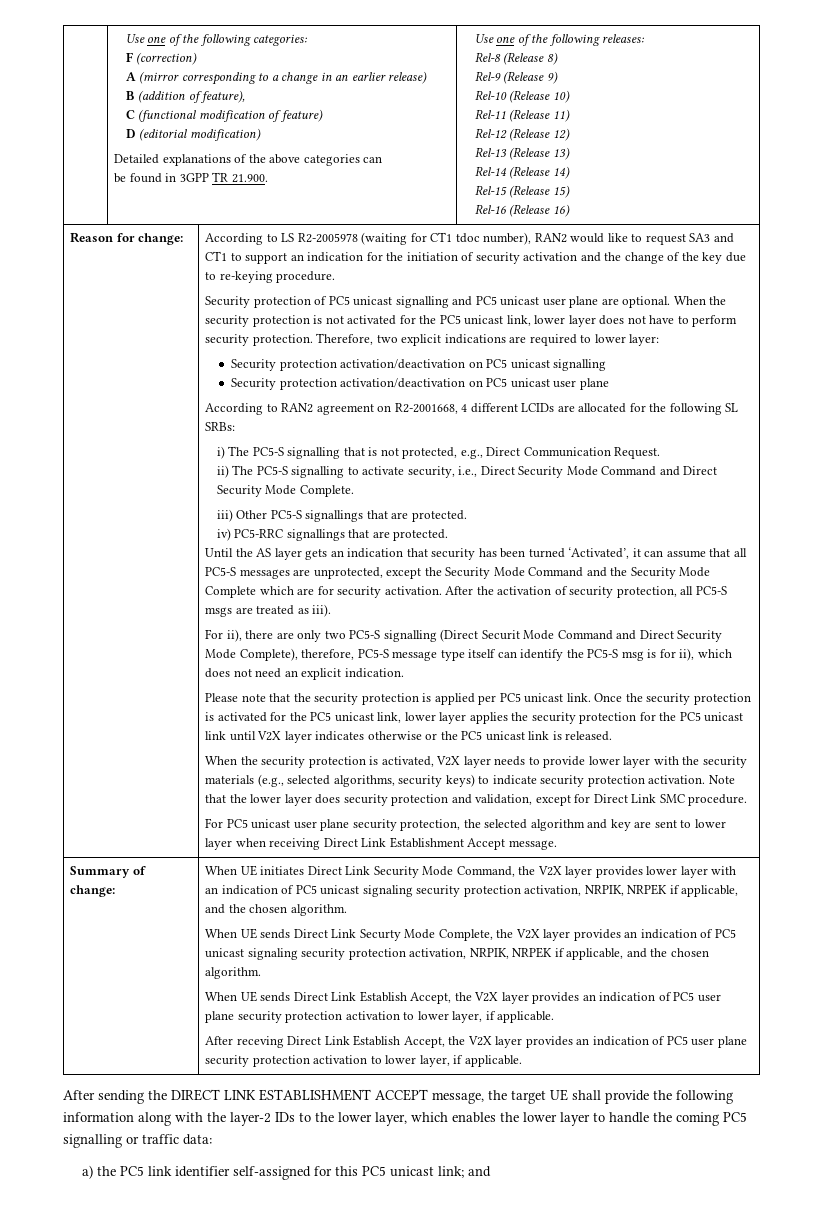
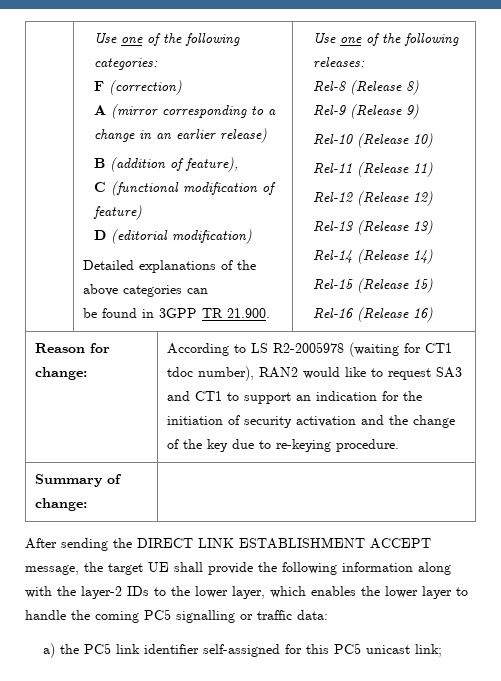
[205,296,727,308] [205,315,738,327] [205,333,660,346] [231,359,607,371] [231,378,609,390] [205,403,739,415] [205,422,236,431] [216,446,661,459] [216,465,718,478] [216,485,354,497] [216,509,467,522] [216,528,449,541] [205,547,747,560] [205,567,711,579] [205,586,727,598] [205,604,332,617] [205,629,723,642] [205,648,732,661] [205,668,404,680] [205,693,751,705] [205,712,744,724] [205,731,613,743] [205,756,747,768] [205,774,735,787] [205,794,748,806] [205,818,726,831] [205,837,557,850] [70,866,146,878] [70,885,116,897] [205,865,737,878] [205,884,739,897] [205,904,347,916] [205,928,736,941] [205,947,709,960] [205,967,262,979] [205,991,721,1004] [205,1011,555,1023] [205,1035,747,1048] [205,1055,522,1067] // Security protection of PC5 unicast signalling and PC5 unicast user plane are optional. When the security protection is not activated for the PC5 unicast link, lower layer does not have to perform security protection. Therefore, two explicit indications are required to lower layer: // Security protection activation/deactivation on PC5 unicast signalling // Security protection activation/deactivation on PC5 unicast user plane // According to RAN2 agreement on R2-2001668, 4 different LCIDs are allocated for the following SL SRBs: // i) The PC5-S signalling that is not protected, e.g., Direct Communication Request. // ii) The PC5-S signalling to activate security, i.e., Direct Security Mode Command and Direct Security Mode Complete. // iii) Other PC5-S signallings that are protected. // iv) PC5-RRC signallings that are protected. // Until the AS layer gets an indication that security has been turned ‘Activated’, it can assume that all PC5-S messages are unprotected, except the Security Mode Command and the Security Mode Complete which are for security activation. After the activation of security protection, all PC5-S msgs are treated as iii). // For ii), there are only two PC5-S signalling (Direct Securit Mode Command and Direct Security Mode Complete), therefore, PC5-S message type itself can identify the PC5-S msg is for ii), which does not need an explicit indication. // Please note that the security protection is applied per PC5 unicast link. Once the security protection is activated for the PC5 unicast link, lower layer applies the security protection for the PC5 unicast link until V2X layer indicates otherwise or the PC5 unicast link is released. // When the security protection is activated, V2X layer needs to provide lower layer with the security materials (e.g., selected algorithms, security keys) to indicate security protection activation. Note that the lower layer does security protection and validation, except for Direct Link SMC procedure. // For PC5 unicast user plane security protection, the selected algorithm and key are sent to lower layer when receiving Direct Link Establishment Accept message. // Summary of change: | When UE initiates Direct Link Security Mode Command, the V2X layer provides lower layer with an indication of PC5 unicast signaling security protection activation, NRPIK, NRPEK if applicable, and the chosen algorithm. // When UE sends Direct Link Securty Mode Complete, the V2X layer provides an indication of PC5 unicast signaling security protection activation, NRPIK, NRPEK if applicable, and the chosen algorithm. // When UE sends Direct Link Establish Accept, the V2X layer provides an indication of PC5 user plane security protection activation to lower layer, if applicable. // After receving Direct Link Establish Accept, the V2X layer provides an indication of PC5 user plane security protection activation to lower layer, if applicable. -> [35,474,123,487] [35,498,88,511] // Summary of change: |
[468,1166,492,1177] and -> (442, 650) none

